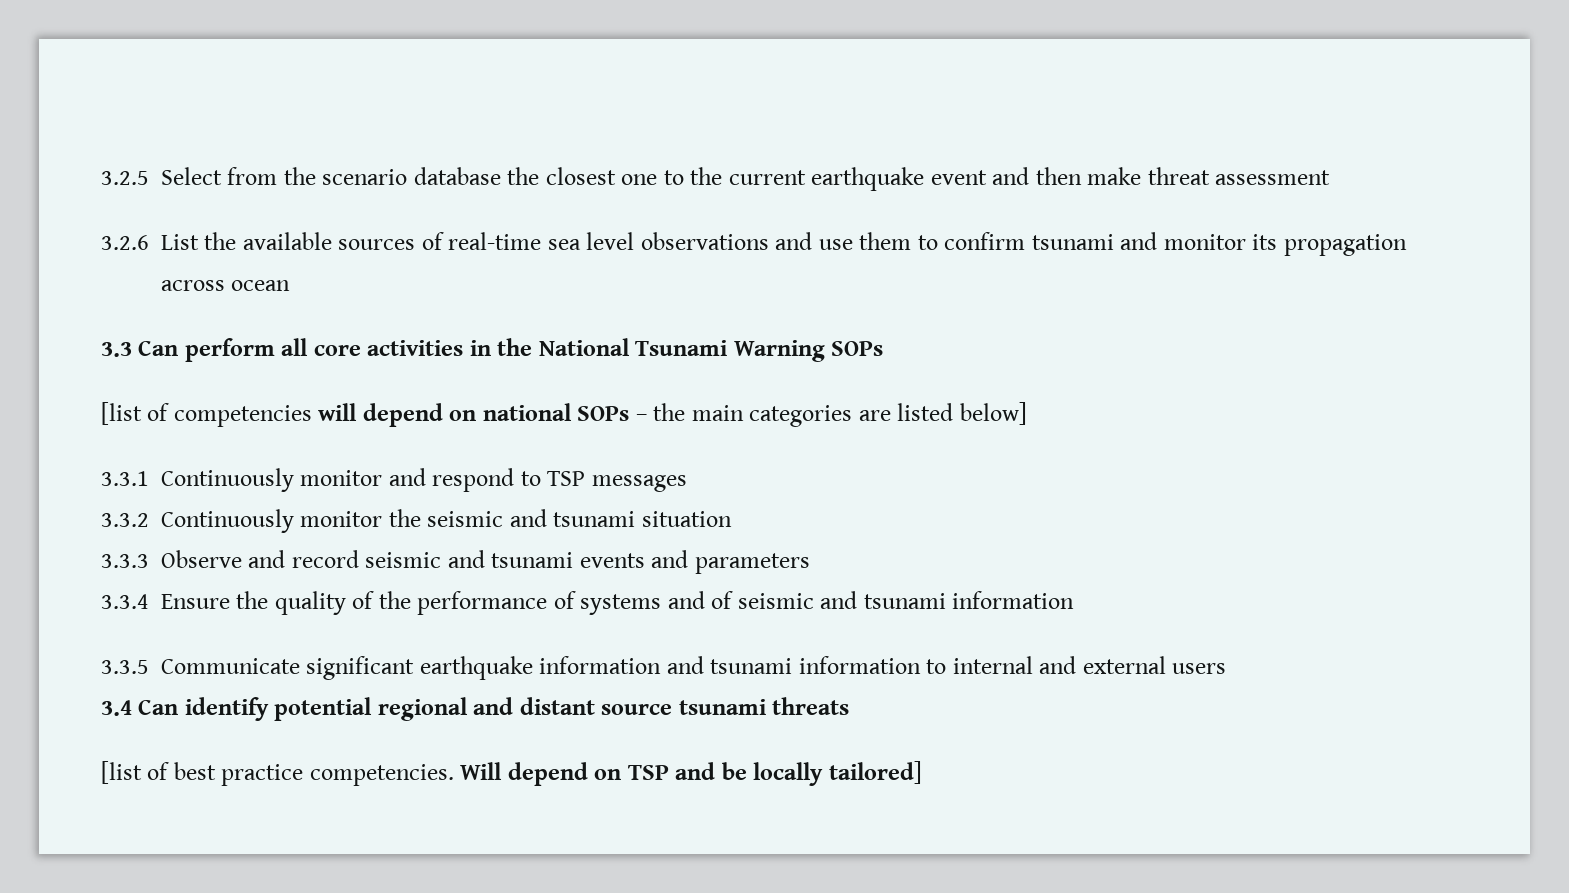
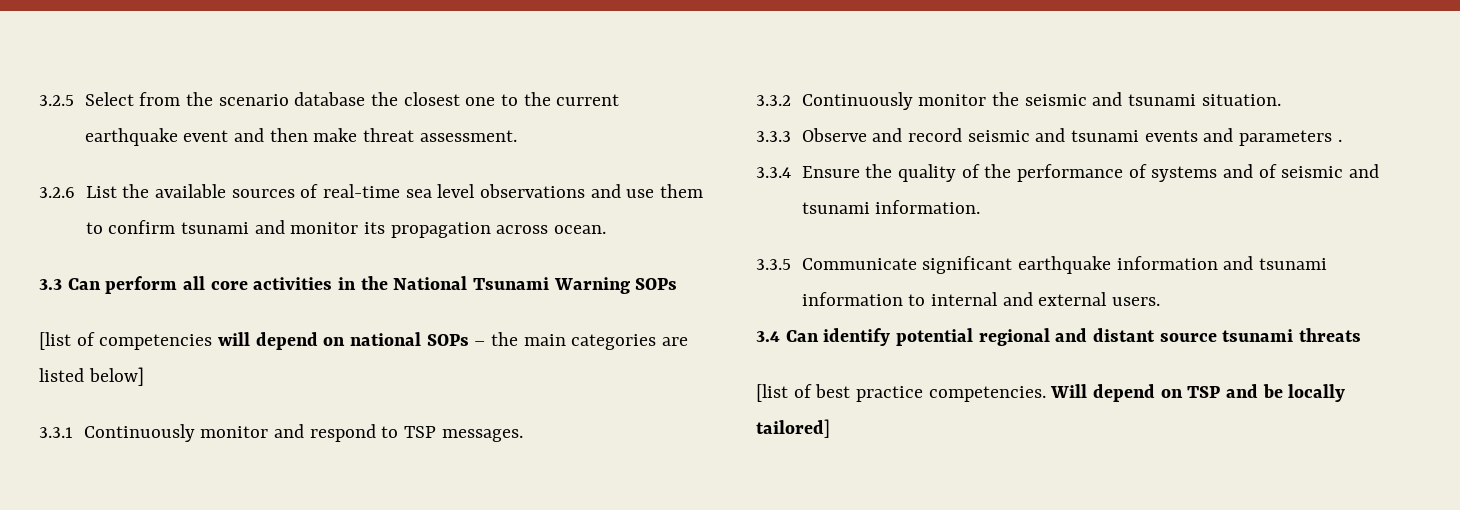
[1215,170,1331,185] assessment -> [419,130,517,142] assessment.
[231,280,291,291] ocean -> [553,225,606,234] ocean.
[591,475,687,492] messages -> [441,429,523,442] messages.
[641,511,732,527] situation -> [1201,94,1281,106] situation.
(810, 563) none -> [1337,139,1342,142] .
[952,591,1075,609] information -> [875,200,981,214] information.
[1172,663,1227,674] users -> [1111,297,1160,306] users.

